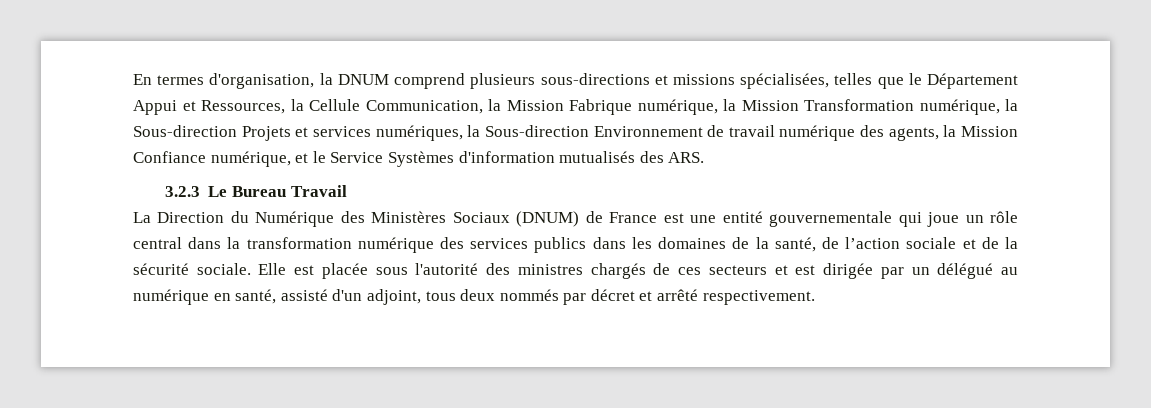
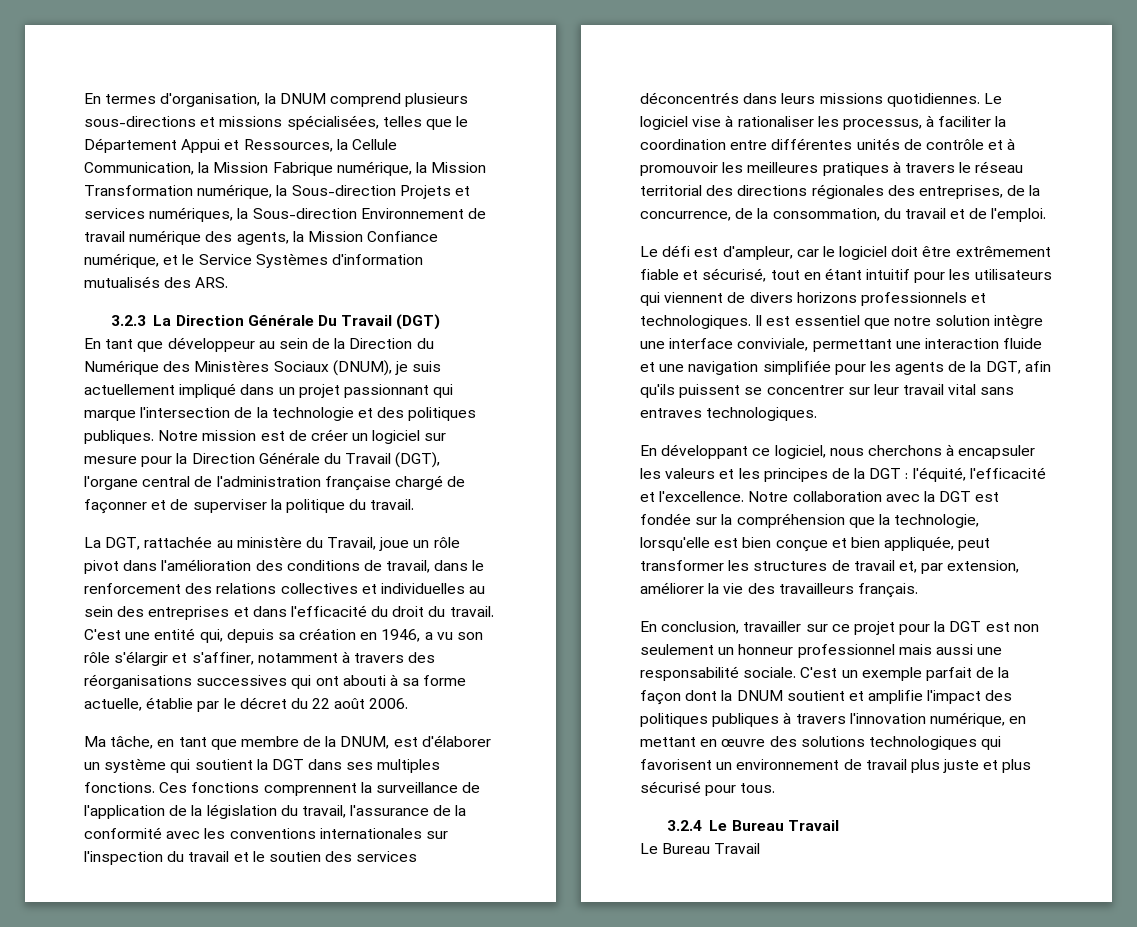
[208,185,347,197] [133,212,151,223] Le Bureau Travail // La -> [153,314,441,330] [84,337,346,352] La Direction Générale Du Travail (DGT) // En tant que développeur au sein de la
[516,211,1019,227] [133,237,1019,253] [133,263,1018,279] [133,289,815,305] (DNUM) de France est une entité gouvernementale qui joue un rôle central dans la transformation numérique des services publics dans les domaines de la santé, de l’action sociale et de la sécurité sociale. Elle est placée sous l'autorité des ministres chargés de ces secteurs et est dirigée par un délégué au numérique en santé, assisté d'un adjoint, tous deux nommés par décret et arrêté respectivement. -> [332,360,442,376] [84,383,454,398] [84,407,477,421] [84,429,447,444] [84,452,441,468] [84,475,466,491] [84,499,415,514] [84,536,460,551] [84,559,485,574] [84,583,486,594] [84,605,494,620] [84,628,484,643] [84,651,436,666] [84,674,467,689] [84,697,409,712] [84,735,491,750] [84,758,441,773] [84,782,481,796] [84,804,467,819] [84,827,448,839] [84,851,418,865] [640,92,1002,107] [640,115,1007,130] [640,138,1016,150] [640,161,1024,176] [640,184,1041,199] [640,208,1047,222] [640,245,1051,260] [640,268,1052,283] [640,292,987,306] [640,314,1044,329] [640,338,1043,352] [640,360,1051,375] [640,384,1015,398] [640,407,818,421] [640,444,1036,459] [640,467,1046,482] [640,491,1000,502] [640,513,980,528] [640,536,991,552] [640,560,1020,574] [640,582,918,598] [640,621,1039,635] [640,644,1003,658] [640,666,1010,681] [640,690,1013,705] [640,712,1027,727] [640,736,1002,750] [640,759,1032,773] [640,781,776,796] [666,820,839,831] [640,843,761,854] (DNUM), je suis actuellement impliqué dans un projet passionnant qui marque l'intersection de la technologie et des politiques publiques. Notre mission est de créer un logiciel sur mesure pour la Direction Générale du Travail (DGT), l'organe central de l'administration française chargé de façonner et de superviser la politique du travail. // La DGT, rattachée au ministère du Travail, joue un rôle pivot dans l'amélioration des conditions de travail, dans le renforcement des relations collectives et individuelles au sein des entreprises et dans l'efficacité du droit du travail. C'est une entité qui, depuis sa création en 1946, a vu son rôle s'élargir et s'affiner, notamment à travers des réorganisations successives qui ont abouti à sa forme actuelle, établie par le décret du 22 août 2006. // Ma tâche, en tant que membre de la DNUM, est d'élaborer un système qui soutient la DGT dans ses multiples fonctions. Ces fonctions comprennent la surveillance de l'application de la législation du travail, l'assurance de la conformité avec les conventions internationales sur l'inspection du travail et le soutien des services déconcentrés dans leurs missions quotidiennes. Le logiciel vise à rationaliser les processus, à faciliter la coordination entre différentes unités de contrôle et à promouvoir les meilleures pratiques à travers le réseau territorial des directions régionales des entreprises, de la concurrence, de la consommation, du travail et de l'emploi. // Le défi est d'ampleur, car le logiciel doit être extrêmement fiable et sécurisé, tout en étant intuitif pour les utilisateurs qui viennent de divers horizons professionnels et technologiques. Il est essentiel que notre solution intègre une interface conviviale, permettant une interaction fluide et une navigation simplifiée pour les agents de la DGT, afin qu'ils puissent se concentrer sur leur travail vital sans entraves technologiques. // En développant ce logiciel, nous cherchons à encapsuler les valeurs et les principes de la DGT : l'équité, l'efficacité et l'excellence. Notre collaboration avec la DGT est fondée sur la compréhension que la technologie, lorsqu'elle est bien conçue et bien appliquée, peut transformer les structures de travail et, par extension, améliorer la vie des travailleurs français. // En conclusion, travailler sur ce projet pour la DGT est non seulement un honneur professionnel mais aussi une responsabilité sociale. C'est un exemple parfait de la façon dont la DNUM soutient et amplifie l'impact des politiques publiques à travers l'innovation numérique, en mettant en œuvre des solutions technologiques qui favorisent un environnement de travail plus juste et plus sécurisé pour tous. // 3.2.4 Le Bureau Travail // Le Bureau Travail

